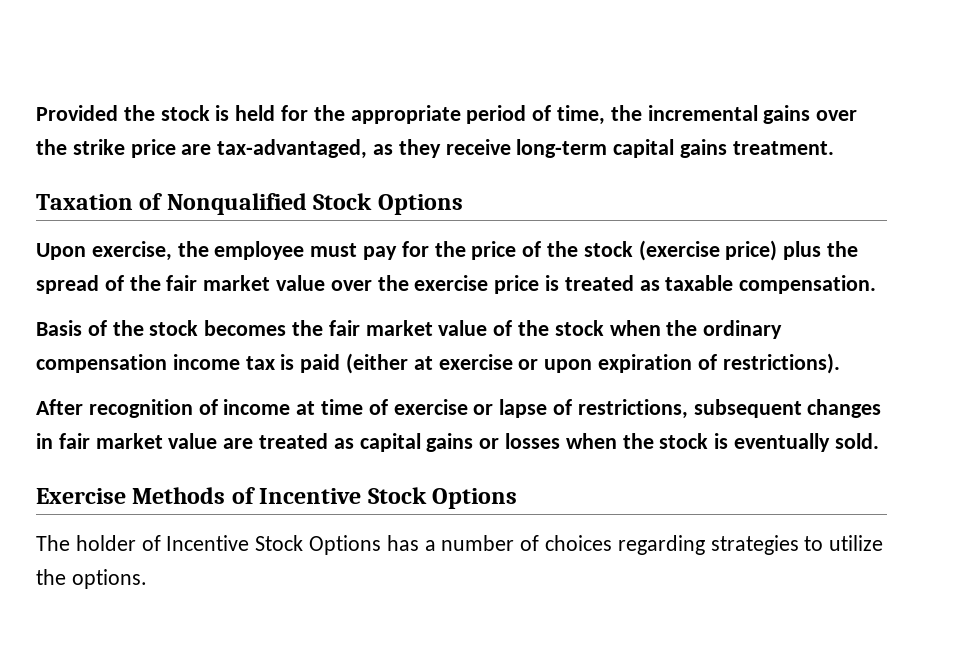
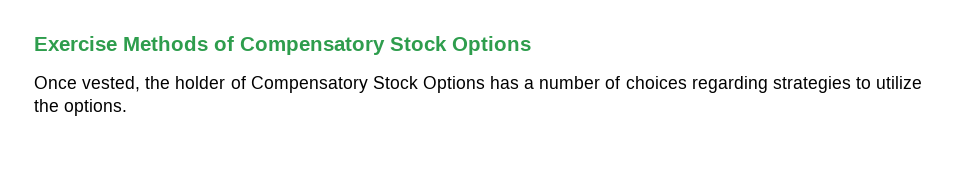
[36,105,858,125] [36,139,834,159] [36,193,463,215] [36,240,859,261] [36,275,877,294] [36,320,783,339] [36,353,840,374] [36,399,882,419] [36,433,879,452] [36,487,518,509] [36,535,70,551] Provided the stock is held for the appropriate period of time, the incremental gains over the strike price are tax-advantaged, as they receive long-term capital gains treatment. // Taxation of Nonqualified Stock Options // Upon exercise, the employee must pay for the price of the stock (exercise price) plus the spread of the fair market value over the exercise price is treated as taxable compensation. // Basis of the stock becomes the fair market value of the stock when the ordinary compensation income tax is paid (either at exercise or upon expiration of restrictions). // After recognition of income at time of exercise or lapse of restrictions, subsequent changes in fair market value are treated as capital gains or losses when the stock is eventually sold. // Exercise Methods of Incentive Stock Options // The -> [34,36,531,55] [34,76,171,92] Exercise Methods of Compensatory Stock Options // Once vested, the
[166,535,250,551] Incentive -> [250,76,368,93] Compensatory

